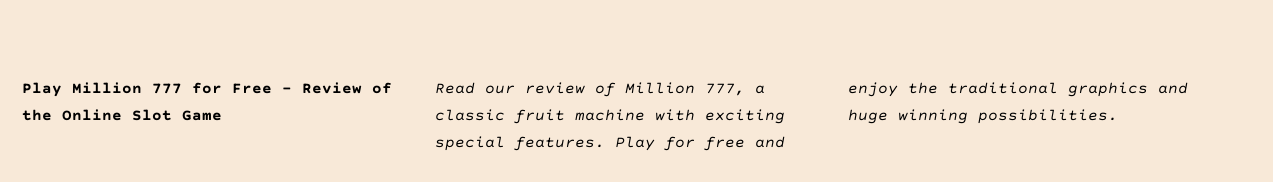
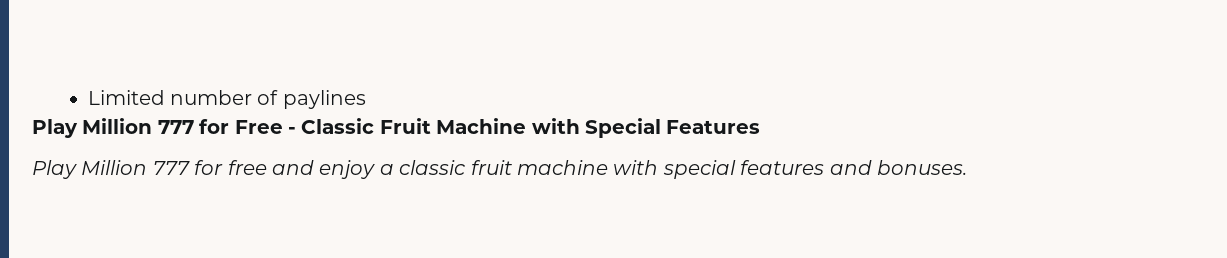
(22, 89) none -> [87,90,366,109] Limited number of paylines //
[302,82,392,94] [22,109,222,121] [435,82,745,97] Review of the Online Slot Game // Read our review of Million 777, -> [301,118,761,138] [32,160,376,179] Classic Fruit Machine with Special Features // Play Million 777 for free and enjoy
[705,109,785,124] [435,136,785,151] [848,82,1188,97] [848,109,1118,124] exciting special features. Play for free and enjoy the traditional graphics and huge winning possibilities. -> [662,160,967,179] special features and bonuses.

